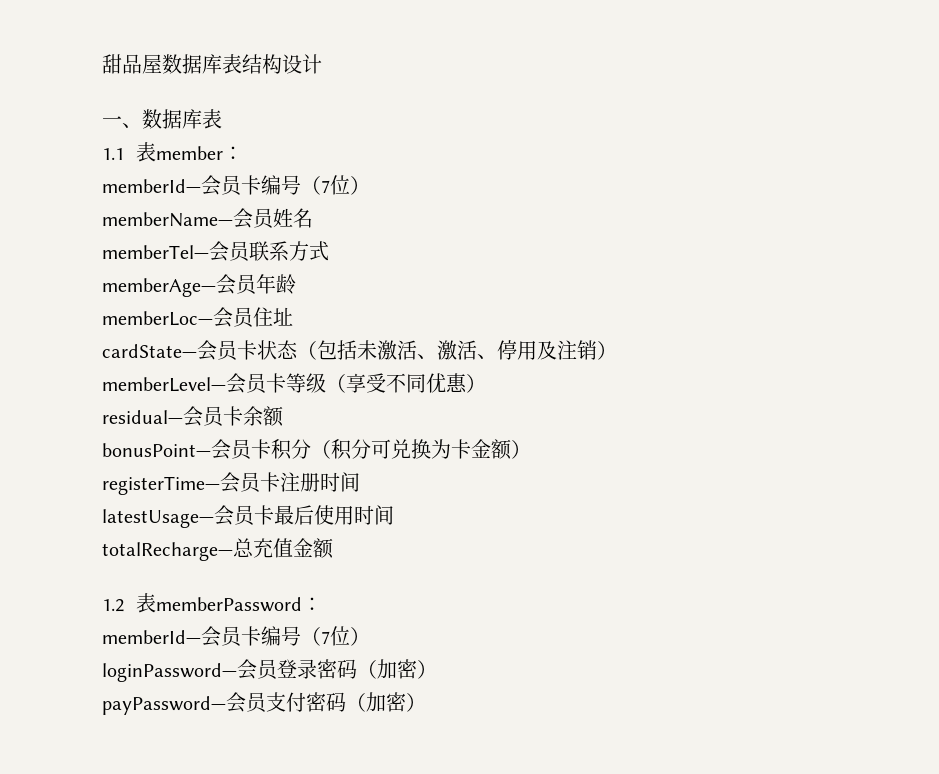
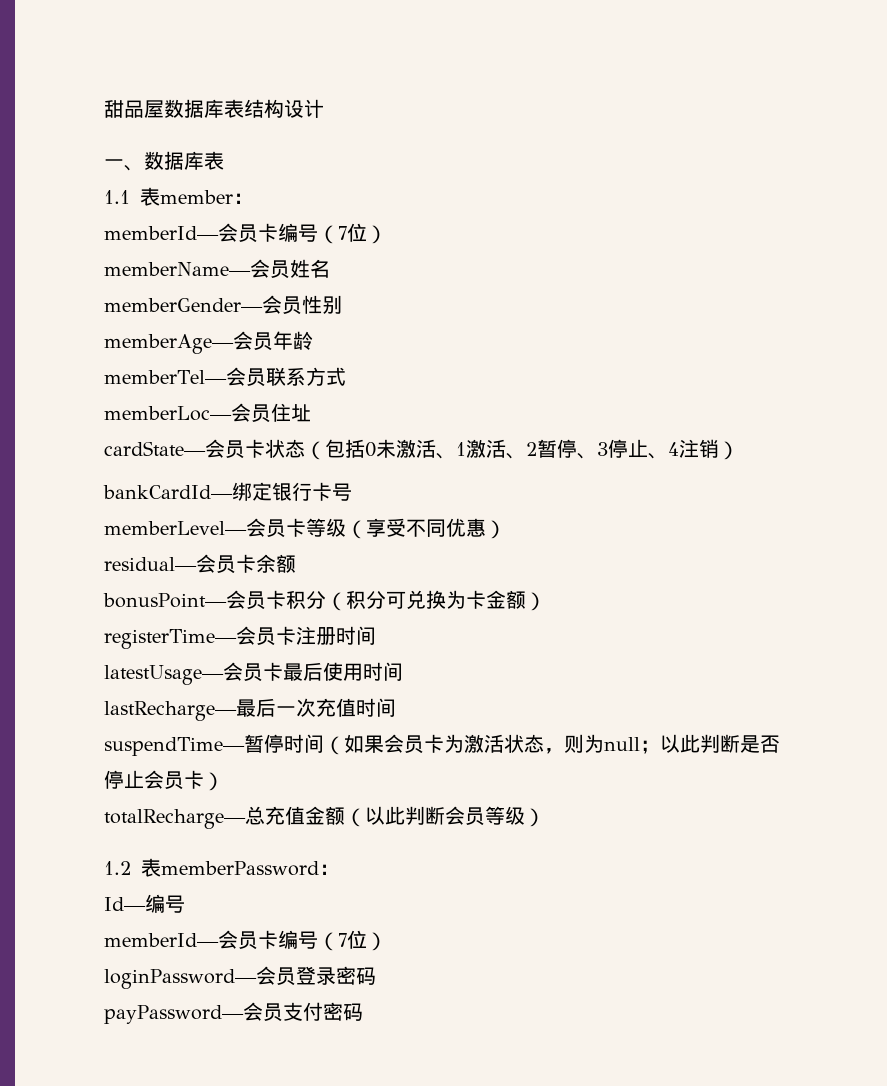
(313, 218) none -> [104,295,342,315] [104,331,313,354] // memberGender—会员性别 // memberAge—会员年龄
[102,274,296,297] // memberAge—会员年龄 -> (346, 376) none
(357, 350) none -> [365,442,376,457] 0
[437,340,617,360] 激活、停用及注销） -> [456,439,739,460] [103,482,352,501] 1激活、2暂停、3停止、4注销） // bankCardId—绑定银行卡号
(394, 515) none -> [104,698,396,721] [104,734,780,756] [104,770,224,791] // lastRecharge—最后一次充值时间 // suspendTime—暂停时间（如果会员卡为激活状态，则为null；以此判断是否停止会员卡）
(334, 548) none -> [345,806,545,827] （以此判断会员等级）
(323, 604) none -> [104,894,185,913] // Id—编号
[357,659,437,679] （加密） -> (376, 976) none
[346,692,426,712] （加密） -> (363, 1012) none

